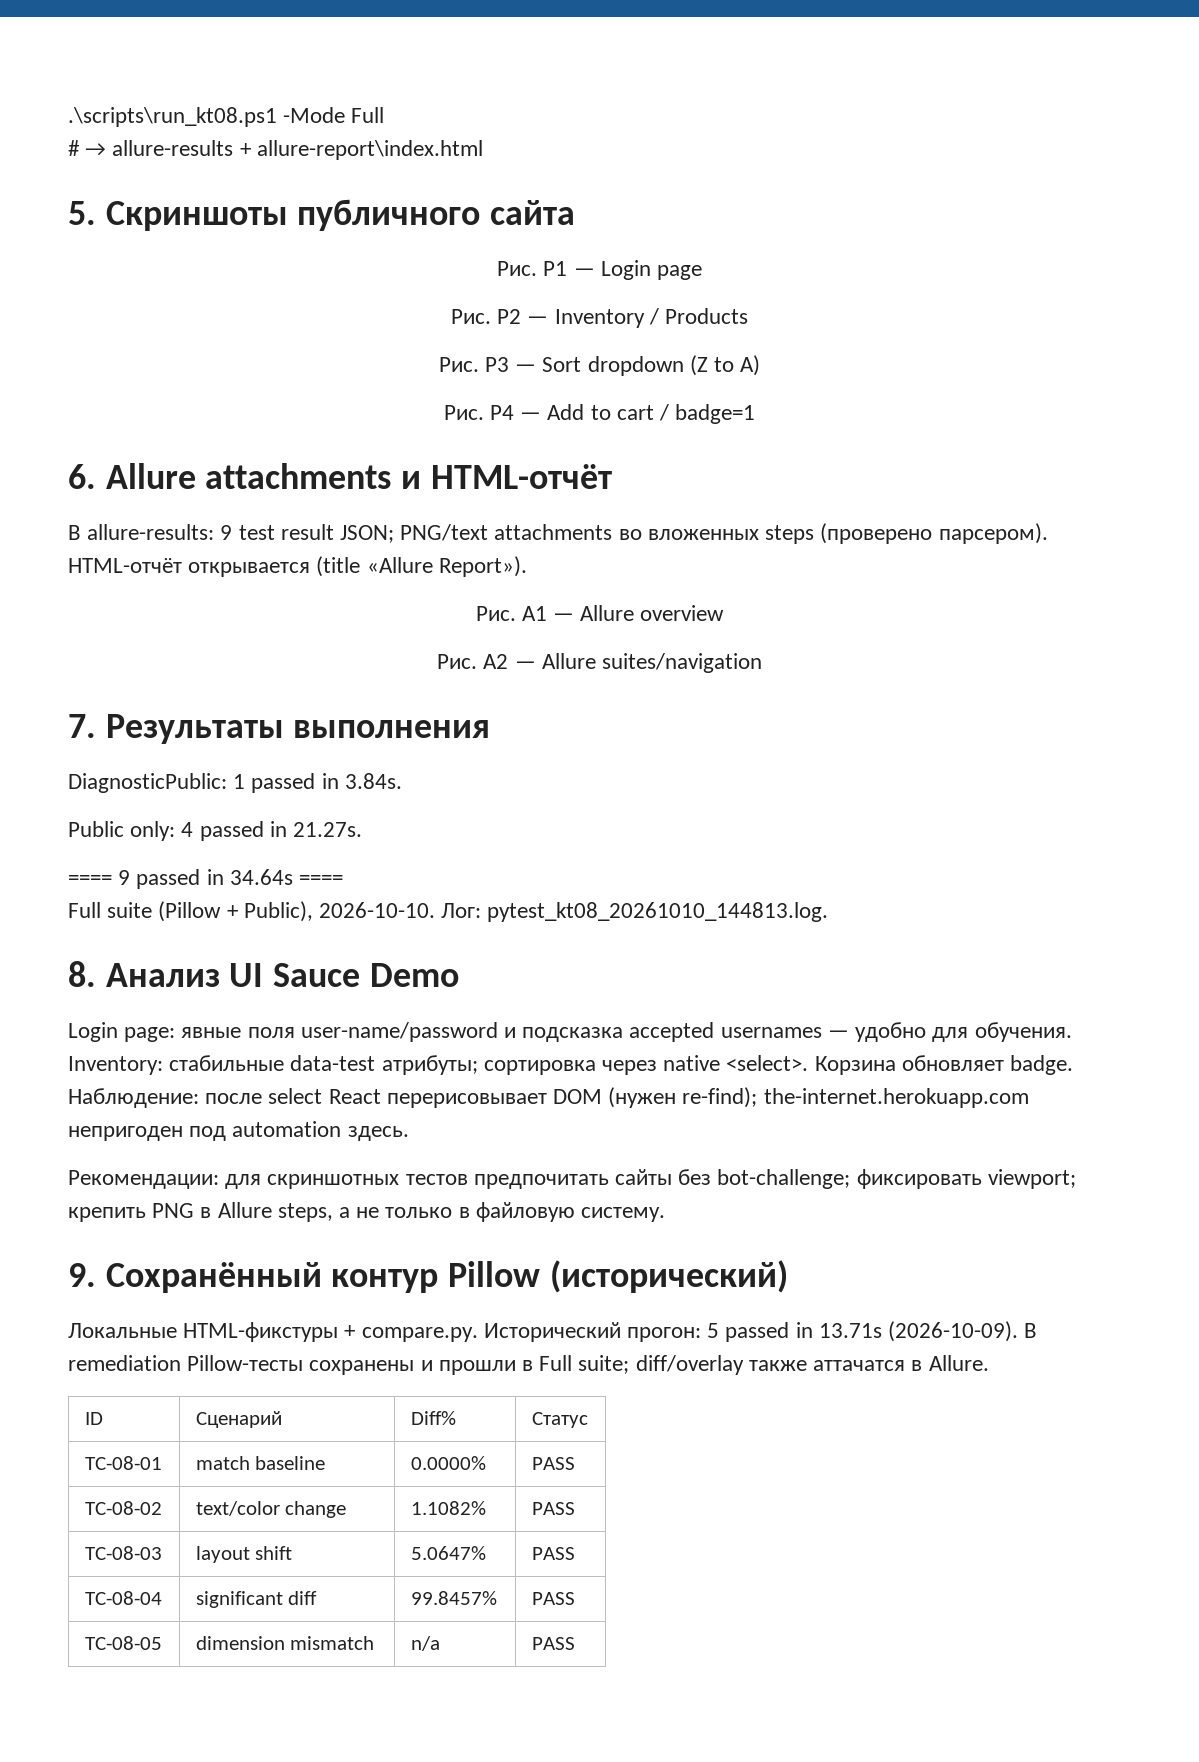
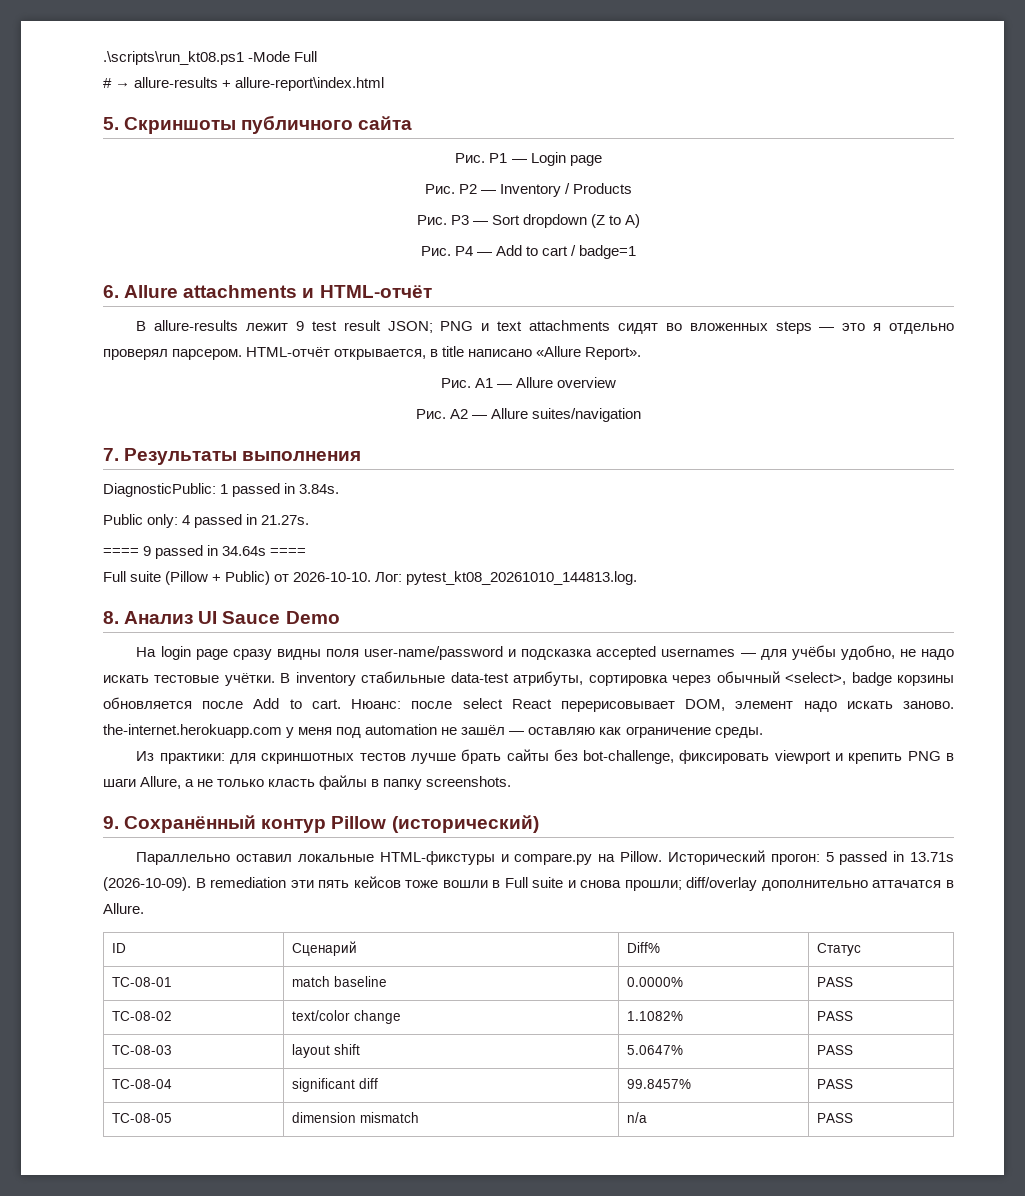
[87,524,215,540] allure-results: -> [154,320,289,331] allure-results лежит
[400,523,1048,544] [68,556,527,577] PNG/text attachments во вложенных steps (проверено парсером). HTML-отчёт открывается (title «Allure Report»). -> [440,320,955,334] [103,346,642,360] PNG и text attachments сидят во вложенных steps — это я отдельно проверял парсером. HTML-отчёт открывается, в title написано «Allure Report».
[243,901,313,922] Public), -> [225,571,290,585] Public) от
[68,1022,242,1042] Login page: явные -> [136,646,321,660] На login page сразу видны
[855,1022,1072,1042] [68,1056,163,1075] удобно для обучения. Inventory: -> [760,645,954,660] [103,672,356,686] для учёбы удобно, не надо искать тестовые учётки. В inventory
[381,1055,478,1075] атрибуты; -> [513,671,584,686] атрибуты,
[663,1055,1074,1075] [68,1087,1029,1108] [68,1121,409,1141] [68,1169,1076,1189] native <select>. Корзина обновляет badge. Наблюдение: после select React перерисовывает DOM (нужен re-find); the-internet.herokuapp.com непригоден под automation здесь. // Рекомендации: для скриншотных тестов предпочитать сайты без bot-challenge; фиксировать viewport; -> [716,671,954,686] [103,697,954,712] [103,724,763,738] [136,749,844,764] обычный <select>, badge корзины обновляется после Add to cart. Нюанс: после select React перерисовывает DOM, элемент надо искать заново. the-internet.herokuapp.com у меня под automation не зашёл — оставляю как ограничение среды. // Из практики: для скриншотных тестов лучше брать сайты без bot-challenge, фиксировать viewport и
[217,1202,333,1222] Allure steps, -> [103,776,182,789] шаги Allure,
[458,1202,666,1222] в файловую систему. -> [268,775,512,790] класть файлы в папку screenshots.
[68,1322,478,1342] Локальные HTML-фикстуры + compare.py. -> [136,851,663,865] Параллельно оставил локальные HTML-фикстуры и compare.py на Pillow.
[187,1355,807,1375] Pillow-тесты сохранены и прошли в Full suite; diff/overlay также -> [290,876,868,891] эти пять кейсов тоже вошли в Full suite и снова прошли; diff/overlay дополнительно

